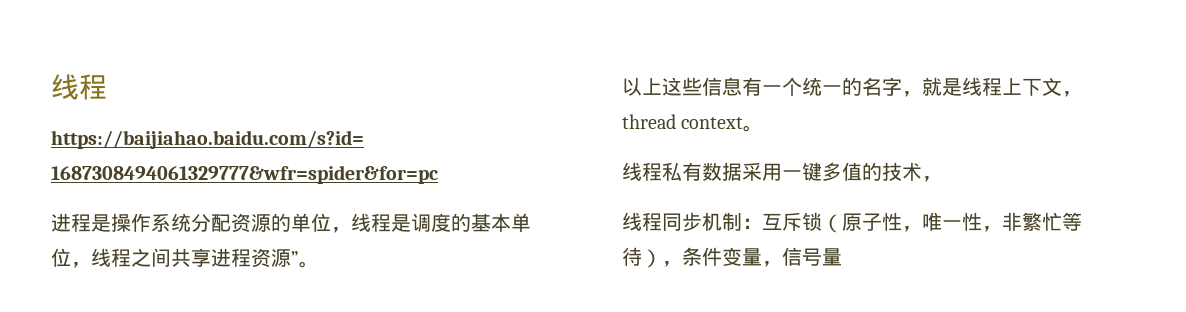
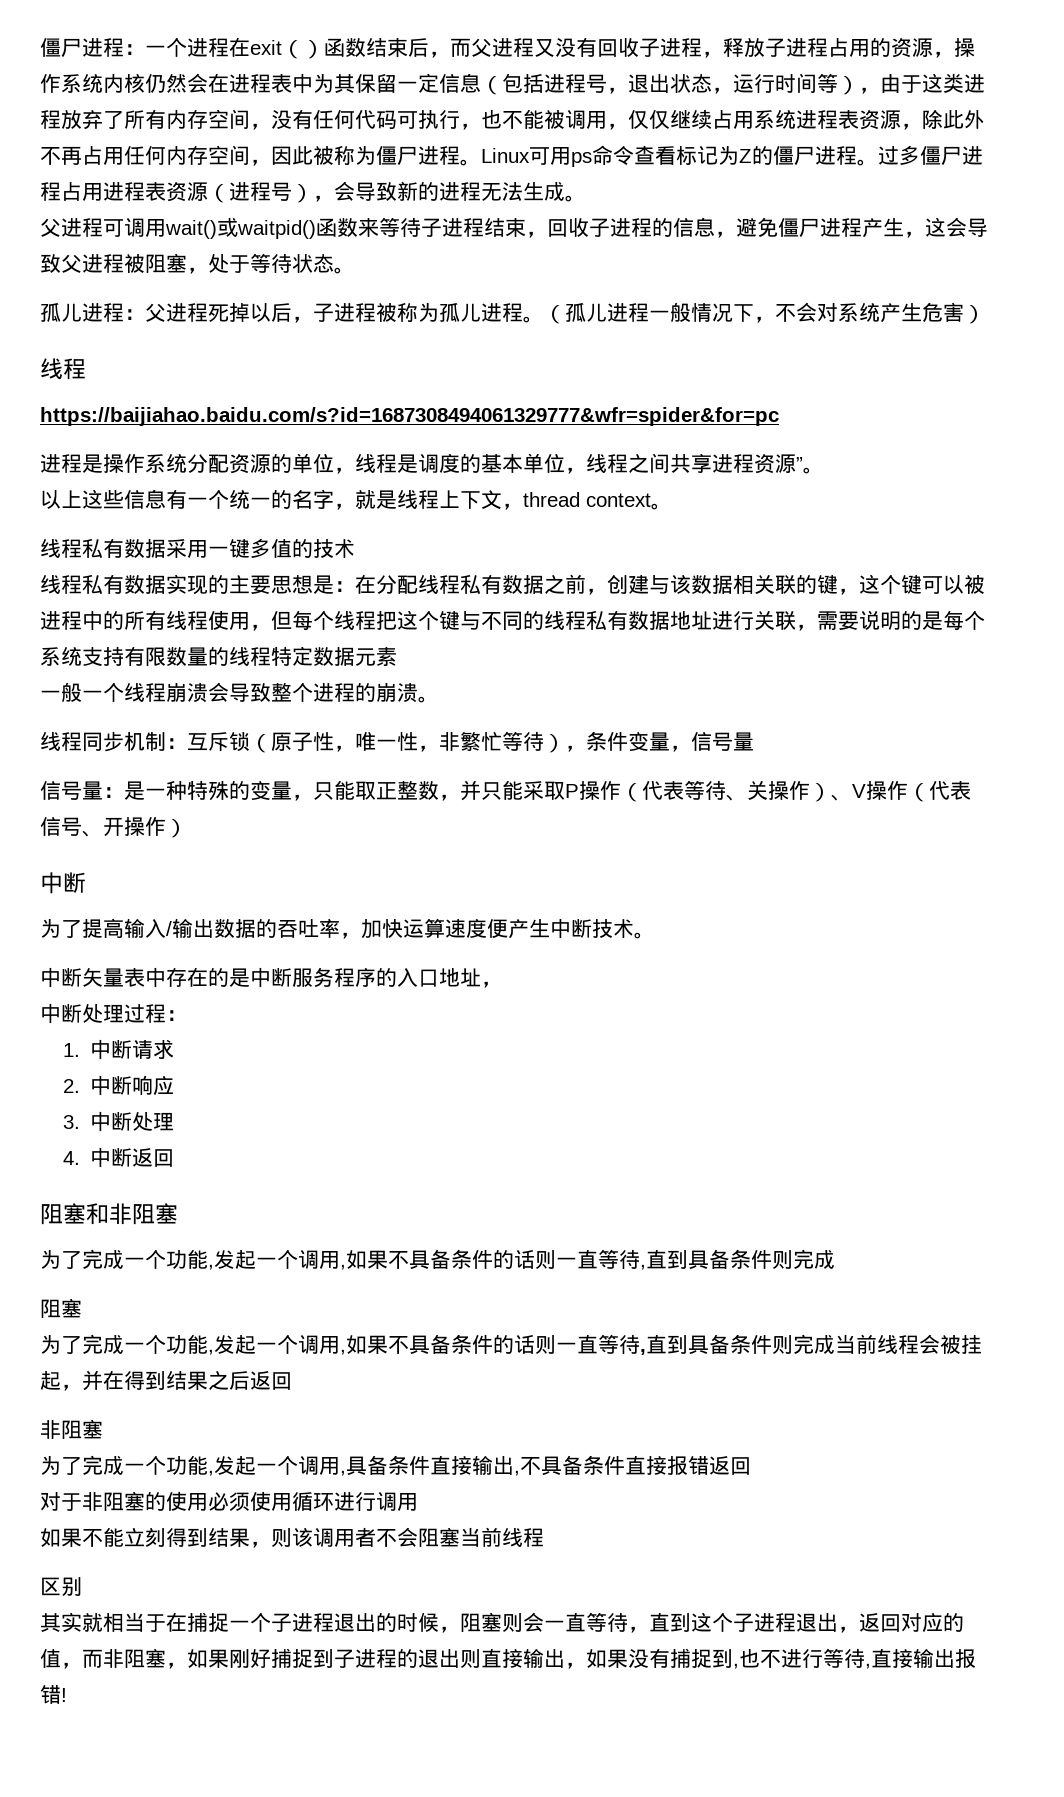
(51, 87) none -> [40,37,975,59] [40,73,985,95] [40,109,985,130] [40,145,983,167] [40,181,586,203] [40,217,988,239] [40,253,355,274] [40,302,985,324] 僵尸进程：一个进程在exit（）函数结束后，而父进程又没有回收子进程，释放子进程占用的资源，操作系统内核仍然会在进程表中为其保留一定信息（包括进程号，退出状态，运行时间等），由于这类进程放弃了所有内存空间，没有任何代码可执行，也不能被调用，仅仅继续占用系统进程表资源，除此外不再占用任何内存空间，因此被称为僵尸进程。Linux可用ps命令查看标记为Z的僵尸进程。过多僵尸进程占用进程表资源（进程号），会导致新的进程无法生成。 // 父进程可调用wait()或waitpid()函数来等待子进程结束，回收子进程的信息，避免僵尸进程产生，这会导致父进程被阻塞，处于等待状态。 // 孤儿进程：父进程死掉以后，子进程被称为孤儿进程。（孤儿进程一般情况下，不会对系统产生危害） //
[922,176,942,182] ， -> [40,574,985,595] [40,610,985,631] [40,646,397,667] [40,682,439,703] // 线程私有数据实现的主要思想是：在分配线程私有数据之前，创建与该数据相关联的键，这个键可以被进程中的所有线程使用，但每个线程把这个键与不同的线程私有数据地址进行关联，需要说明的是每个系统支持有限数量的线程特定数据元素 // 一般一个线程崩溃会导致整个进程的崩溃。
(842, 257) none -> [40,780,971,802] [40,817,187,838] [40,872,86,894] [40,918,655,939] [40,967,502,988] [40,1003,187,1024] [62,1039,174,1060] [62,1075,174,1096] [62,1111,174,1132] [62,1147,174,1168] [40,1203,178,1225] [40,1249,835,1270] [40,1298,82,1318] [40,1334,982,1355] [40,1370,292,1391] [40,1419,103,1439] [40,1455,751,1476] [40,1491,418,1511] [40,1527,544,1548] [40,1577,82,1596] [40,1612,964,1633] [40,1648,976,1669] [40,1685,67,1704] // 信号量：是一种特殊的变量，只能取正整数，并只能采取P操作（代表等待、关操作）、V操作（代表信号、开操作） // 中断 // 为了提高输入/输出数据的吞吐率，加快运算速度便产生中断技术。 // 中断矢量表中存在的是中断服务程序的入口地址， // 中断处理过程： // 1.中断请求 // 2.中断响应 // 3.中断处理 // 4.中断返回 // 阻塞和非阻塞 // 为了完成一个功能,发起一个调用,如果不具备条件的话则一直等待,直到具备条件则完成 // 阻塞 // 为了完成一个功能,发起一个调用,如果不具备条件的话则一直等待,直到具备条件则完成当前线程会被挂起，并在得到结果之后返回 // 非阻塞 // 为了完成一个功能,发起一个调用,具备条件直接输出,不具备条件直接报错返回 // 对于非阻塞的使用必须使用循环进行调用 // 如果不能立刻得到结果，则该调用者不会阻塞当前线程 // 区别 // 其实就相当于在捕捉一个子进程退出的时候，阻塞则会一直等待，直到这个子进程退出，返回对应的值，而非阻塞，如果刚好捕捉到子进程的退出则直接输出，如果没有捕捉到,也不进行等待,直接输出报错!

